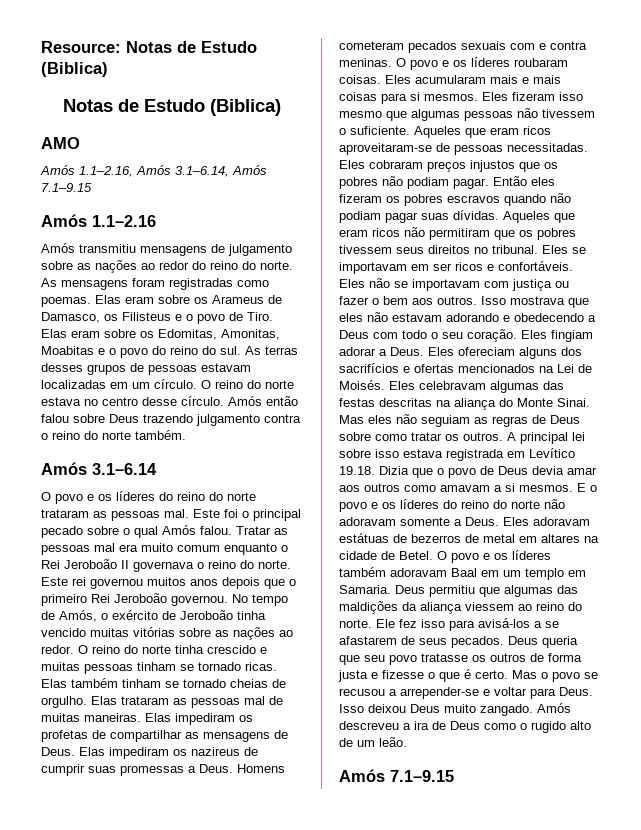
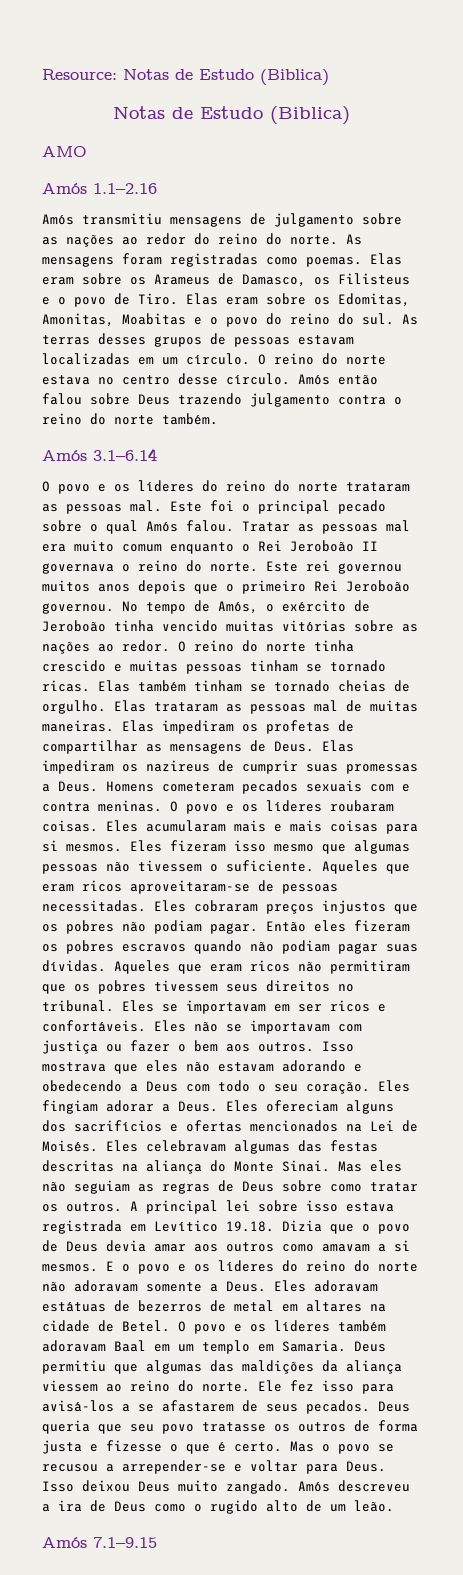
[40,165,267,177] [41,183,92,192] // Amós 1.1–2.16, Amós 3.1–6.14, Amós 7.1–9.15 -> (87, 151) none

